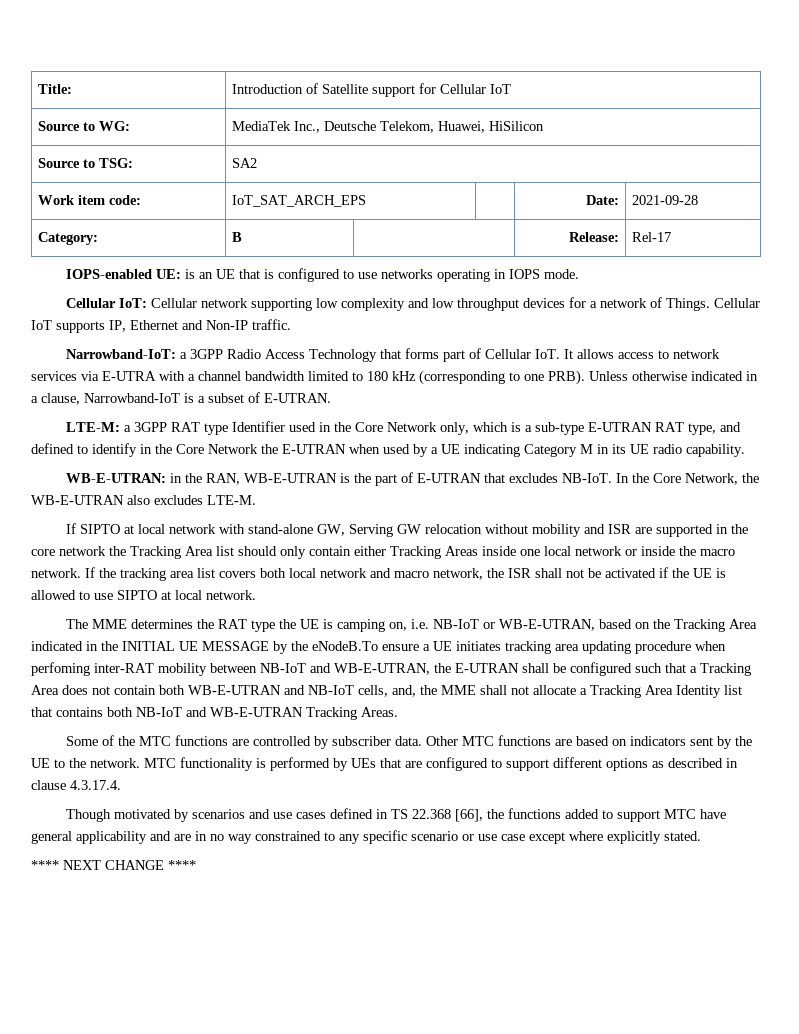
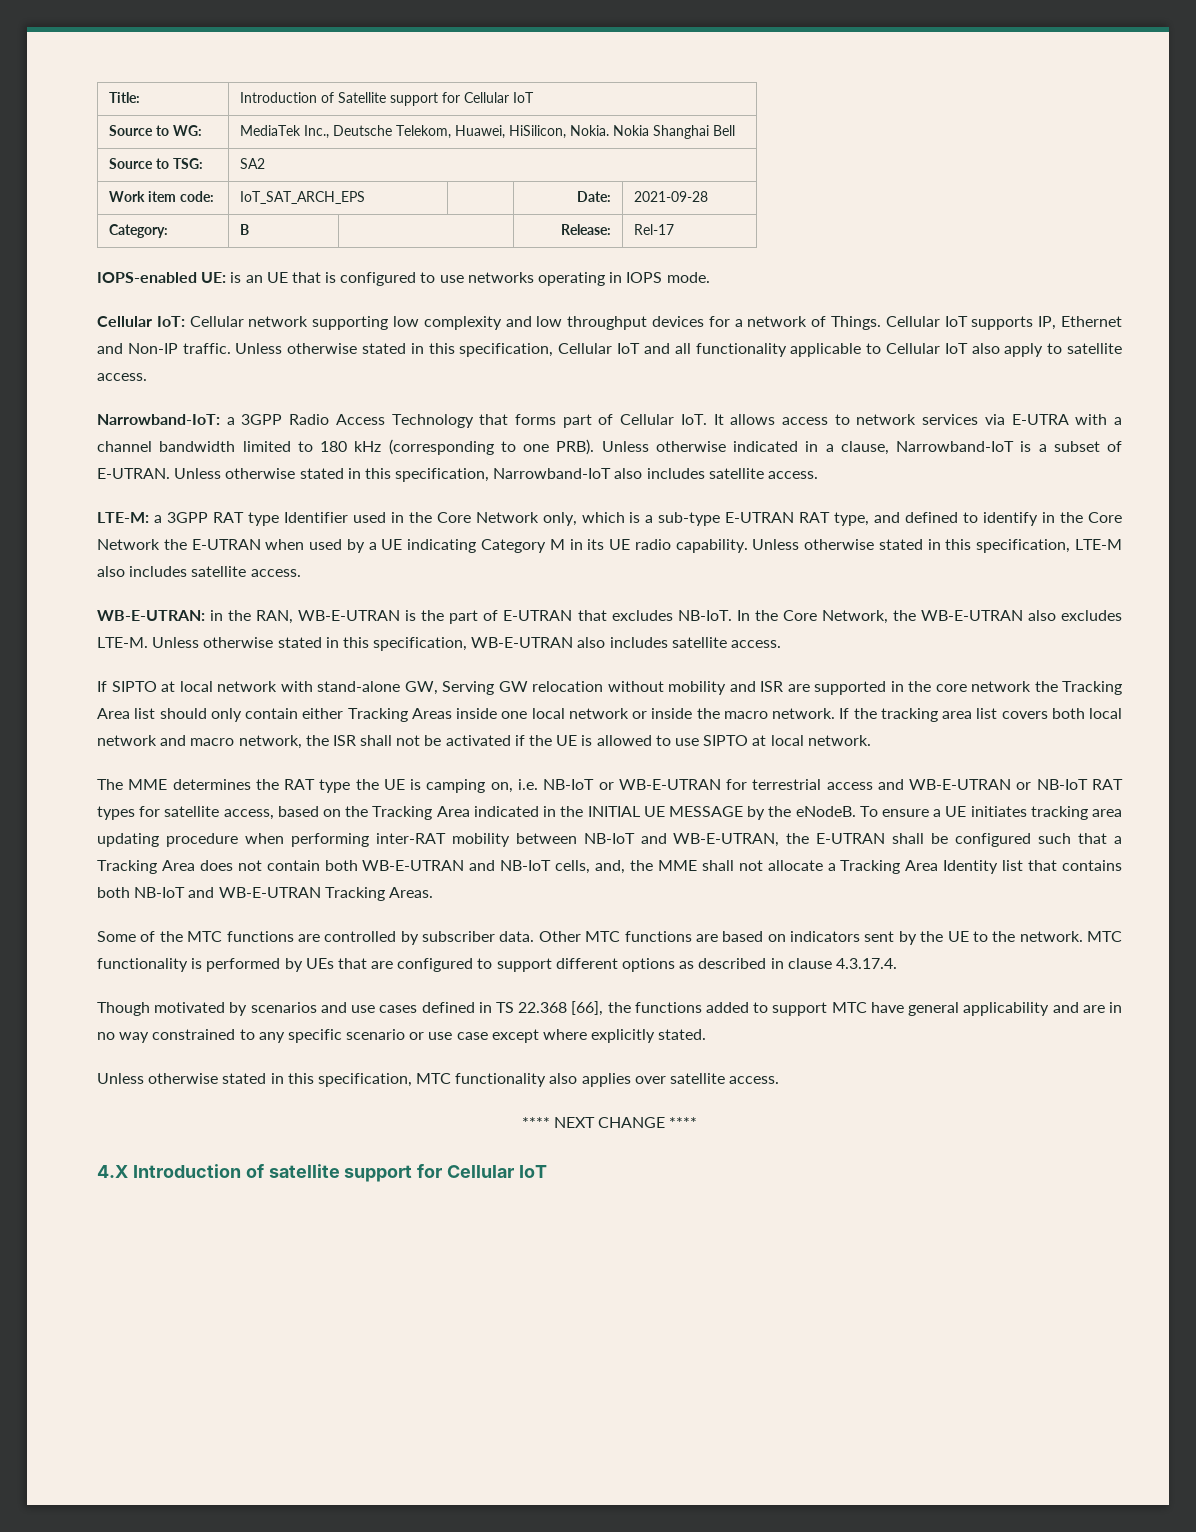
[489,121,545,131] HiSilicon -> [508,125,735,139] HiSilicon, Nokia. Nokia Shanghai Bell
(291, 324) none -> [235,343,1123,357] [97,373,147,381] Unless otherwise stated in this specification, Cellular IoT and all functionality applicable to Cellular IoT also apply to satellite access.
(331, 398) none -> [174,468,819,482] Unless otherwise stated in this specification, Narrowband-IoT also includes satellite access.
(745, 450) none -> [752,539,1122,553] [97,566,301,577] Unless otherwise stated in this specification, LTE-M also includes satellite access.
(256, 500) none -> [152,637,782,651] Unless otherwise stated in this specification, WB-E-UTRAN also includes satellite access.
[498,619,595,631] WB-E-UTRAN, -> [618,779,1123,790] [97,806,274,820] WB-E-UTRAN for terrestrial access and WB-E-UTRAN or NB-IoT RAT types for satellite access,
[312,641,378,651] eNodeB.To -> [795,806,878,817] eNodeB. To
[31,662,90,676] perfoming -> [290,833,369,847] performing
[31,860,196,870] **** NEXT CHANGE **** -> [97,1073,780,1087] [521,1117,698,1128] [97,1164,548,1182] Unless otherwise stated in this specification, MTC functionality also applies over satellite access. // **** NEXT CHANGE **** // 4.X Introduction of satellite support for Cellular IoT

